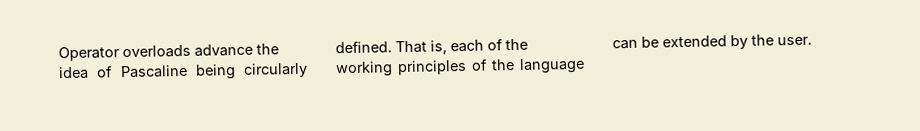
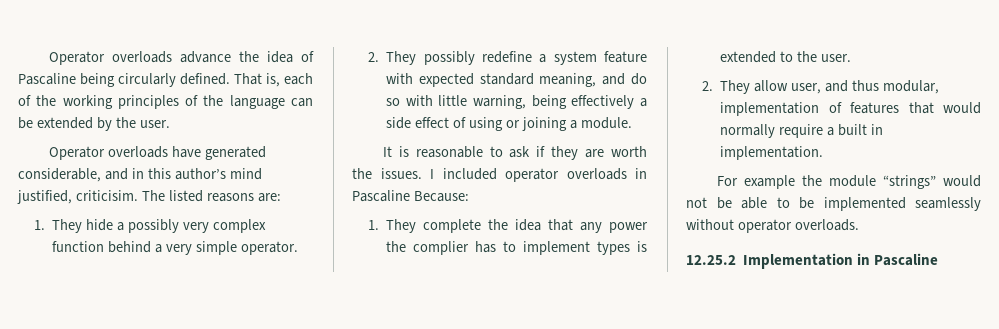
(812, 41) none -> [48,146,266,160] [18,168,262,182] [17,190,281,204] [33,219,266,233] [52,241,298,255] [367,51,647,65] [386,73,647,87] [386,95,647,109] [386,117,632,131] [382,146,647,160] [352,168,647,182] [352,190,469,202] [367,219,648,233] [386,241,647,255] [720,51,851,63] [701,80,939,94] [720,102,981,116] [720,124,883,138] [720,146,824,160] [716,175,981,189] [686,197,981,211] [686,219,859,233] [686,253,939,269] // Operator overloads have generated considerable, and in this author’s mind justified, criticisim. The listed reasons are: // 1. They hide a possibly very complex function behind a very simple operator. // 2. They possibly redefine a system feature with expected standard meaning, and do so with little warning, being effectively a side effect of using or joining a module. // It is reasonable to ask if they are worth the issues. I included operator overloads in Pascaline Because: // 1. They complete the idea that any power the complier has to implement types is extended to the user. // 2. They allow user, and thus modular, implementation of features that would normally require a built in implementation. // For example the module “strings” would not be able to be implemented seamlessly without operator overloads. // 12.25.2 Implementation in Pascaline

